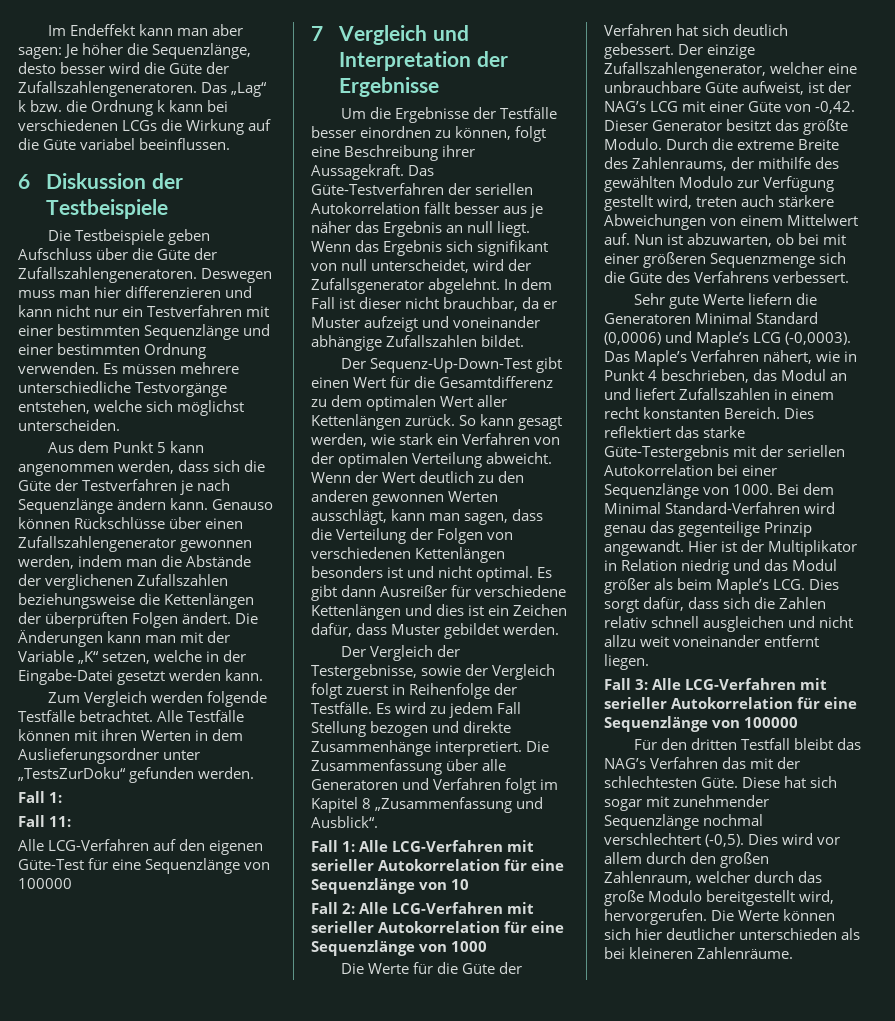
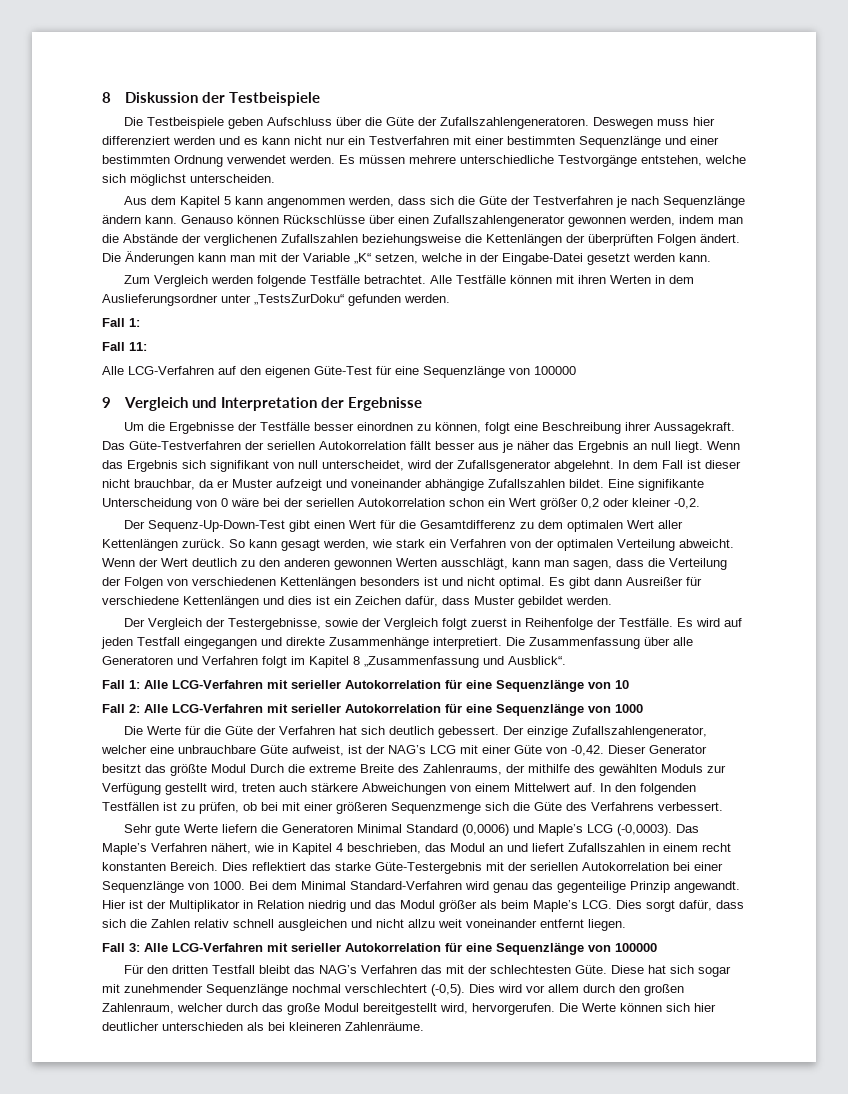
[47,24,243,36] [18,43,252,59] [18,62,230,74] [18,81,268,97] [18,100,229,116] [18,119,272,135] [18,138,231,150] [18,174,30,189] Im Endeffekt kann man aber sagen: Je höher die Sequenzlänge, desto besser wird die Güte der Zufallszahlengeneratoren. Das „Lag“ k bzw. die Ordnung k kann bei verschiedenen LCGs die Wirkung auf die Güte variabel beeinflussen. // 6 -> [102,92,111,103] 8
[59,286,253,298] man hier differenzieren und -> [693,117,716,126] [102,136,258,145] hier differenziert werden und es
[18,362,99,374] verwenden. -> [227,155,335,164] verwendet werden.
[112,441,153,453] Punkt -> [180,196,221,208] Kapitel
[311,26,323,41] 7 -> [102,397,111,408] 9
(525, 341) none -> [608,479,704,491] [102,498,700,510] Eine signifikante Unterscheidung von 0 wäre bei der seriellen Autokorrelation schon ein Wert größer 0,2 oder kleiner -0,2.
[430,702,522,718] [311,721,429,737] zu jedem Fall Stellung bezogen -> [724,618,743,627] [101,637,257,649] auf jeden Testfall eingegangen
[604,138,662,150] Modulo. -> [211,764,246,773] Modul
[679,176,734,188] Modulo -> [661,764,703,773] Moduls
[634,233,773,247] Nun ist abzuwarten, -> [600,783,696,795] [102,802,239,814] In den folgenden Testfällen ist zu prüfen,
[604,369,644,381] Punkt -> [292,843,332,855] Kapitel
[648,890,703,902] Modulo -> [324,1003,359,1012] Modul

